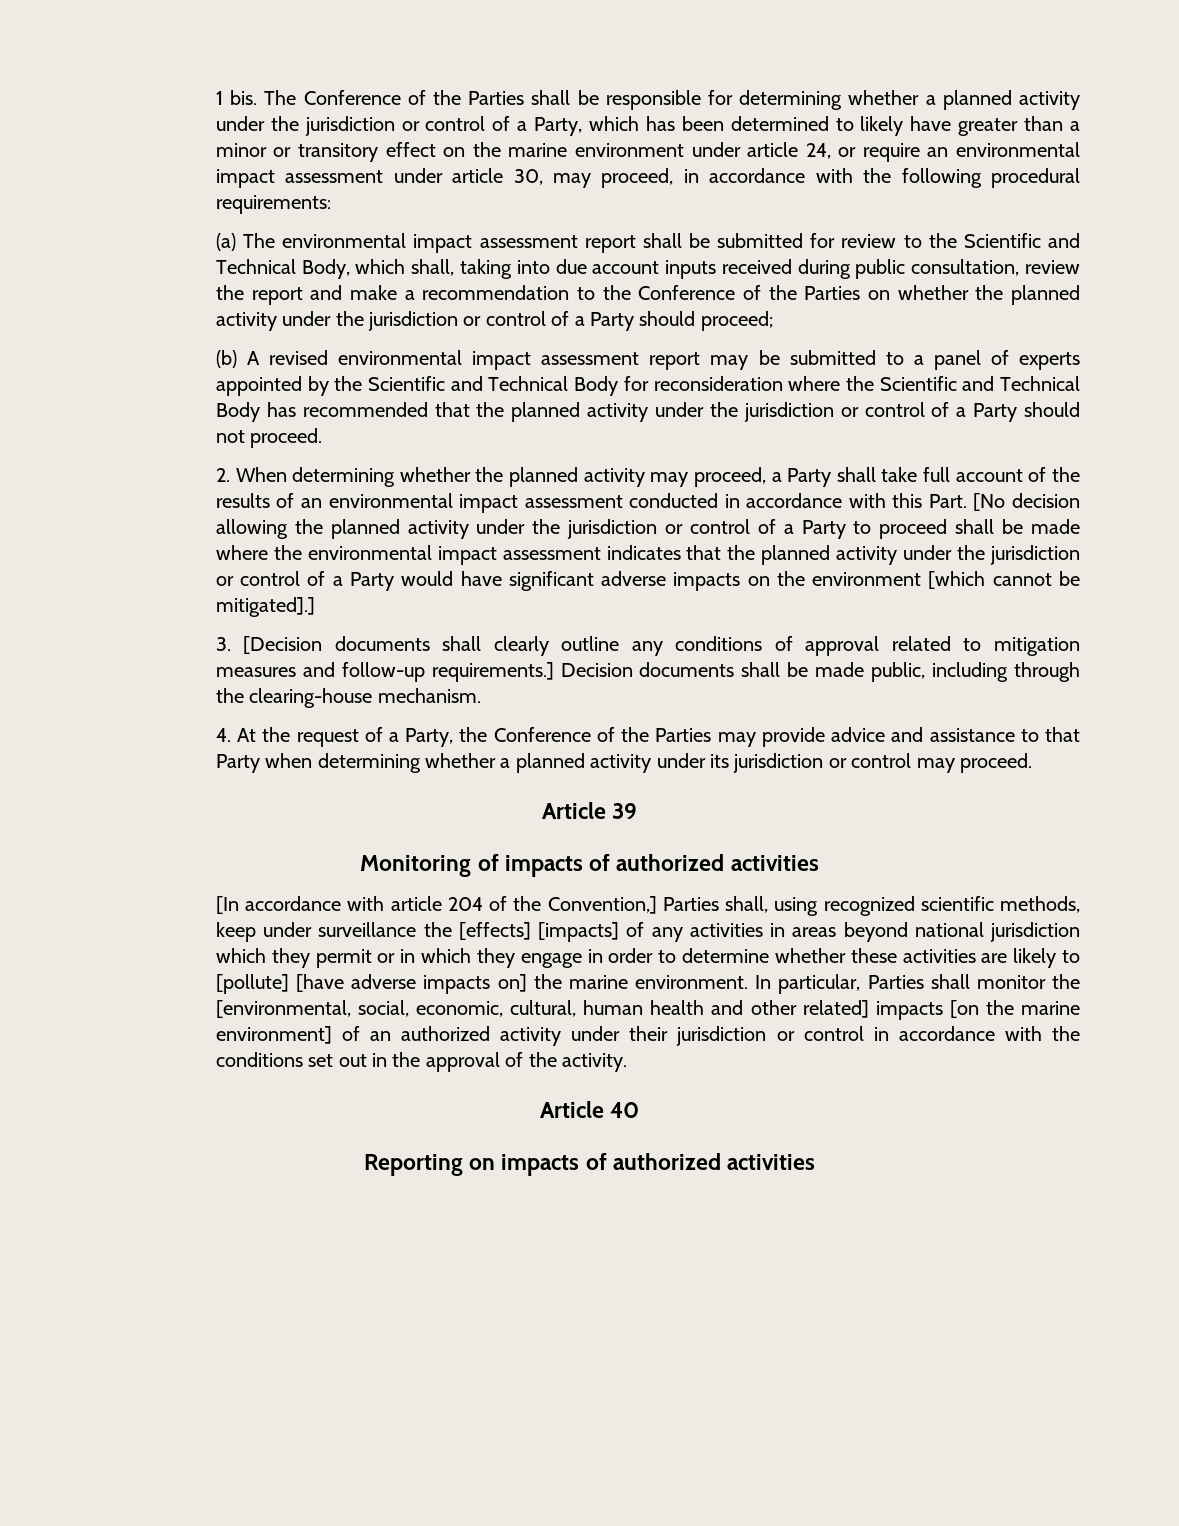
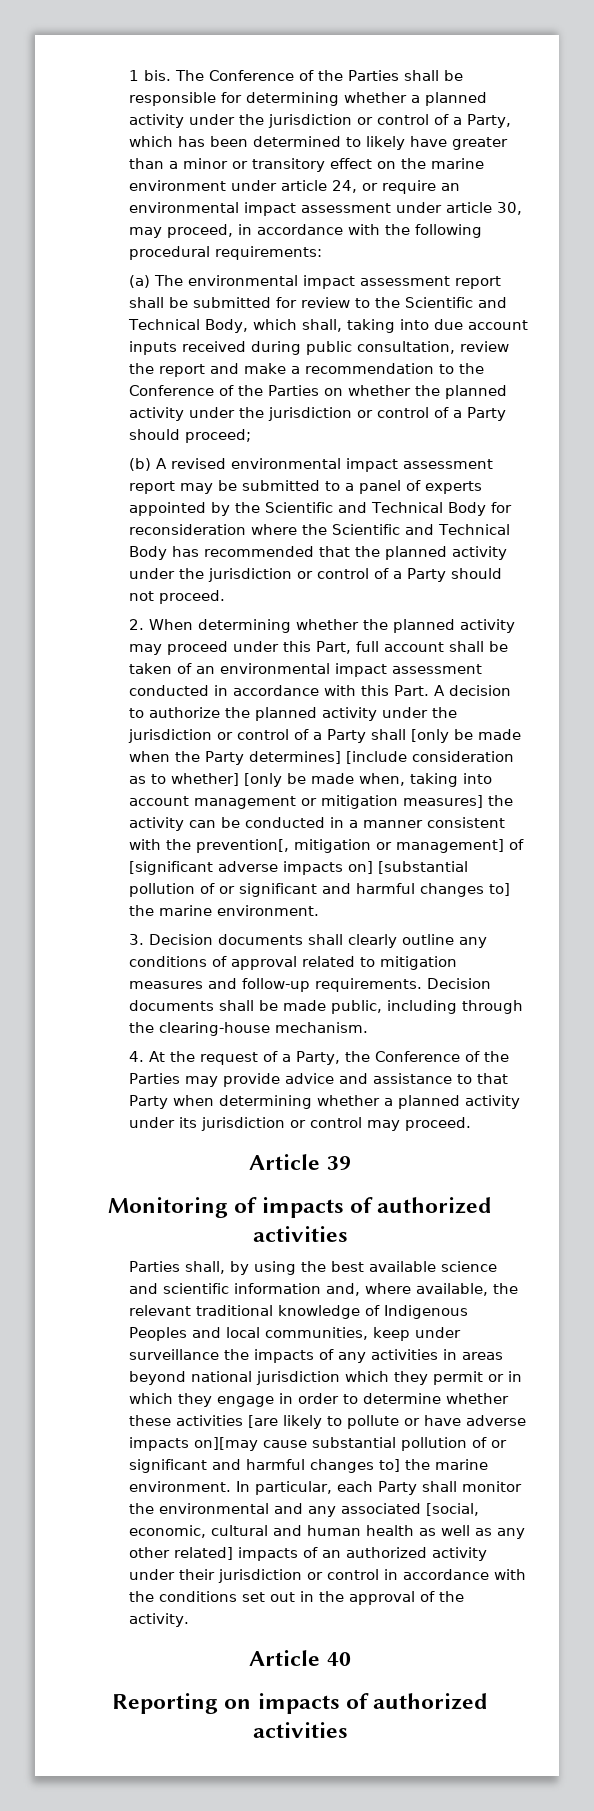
[693,467,1080,487] [215,493,270,508] proceed, a Party shall take full account of the results -> [167,641,509,655] [129,663,173,674] proceed under this Part, full account shall be taken
[973,493,1081,511] [215,519,288,539] [No decision allowing -> [434,685,512,696] [129,707,221,718] A decision to authorize
[853,519,1080,539] [215,545,1080,565] [215,571,1081,591] [215,597,315,617] to proceed shall be made where the environmental impact assessment indicates that the planned activity under the jurisdiction or control of a Party would have significant adverse impacts on the environment [which cannot be mitigated].] -> [371,729,522,743] [129,751,515,765] [129,773,493,787] [129,795,514,809] [129,817,506,831] [129,839,525,853] [129,861,469,875] [129,883,511,897] [129,905,320,916] shall [only be made when the Party determines] [include consideration as to whether] [only be made when, taking into account management or mitigation measures] the activity can be conducted in a manner consistent with the prevention[, mitigation or management] of [significant adverse impacts on] [substantial pollution of or significant and harmful changes to] the marine environment.
[243,636,323,654] [Decision -> [149,934,214,945] Decision
[431,662,554,682] requirements.] -> [315,978,423,992] requirements.
[215,896,1080,916] [In accordance with article 204 of the Convention,] Parties shall, using recognized scientific methods, -> [129,1261,498,1275] [129,1283,519,1296] [129,1305,469,1319] [129,1327,369,1341] Parties shall, by using the best available science and scientific information and, where available, the relevant traditional knowledge of Indigenous Peoples and local communities,
[458,922,620,942] [effects] [impacts] -> [254,1349,315,1363] impacts
[981,953,1008,963] are -> [248,1415,279,1428] [are
[215,974,527,994] [pollute] [have adverse impacts on] -> [347,1415,527,1429] [129,1437,508,1451] [129,1459,401,1473] pollute or have adverse impacts on][may cause substantial pollution of or significant and harmful changes to]
[867,975,924,989] Parties -> [337,1481,418,1495] each Party
[215,1000,1080,1020] [215,1026,332,1044] [environmental, social, economic, cultural, human health and other related] impacts [on the marine environment] -> [159,1503,480,1517] [129,1525,526,1539] [129,1547,299,1561] environmental and any associated [social, economic, cultural and human health as well as any other related] impacts

